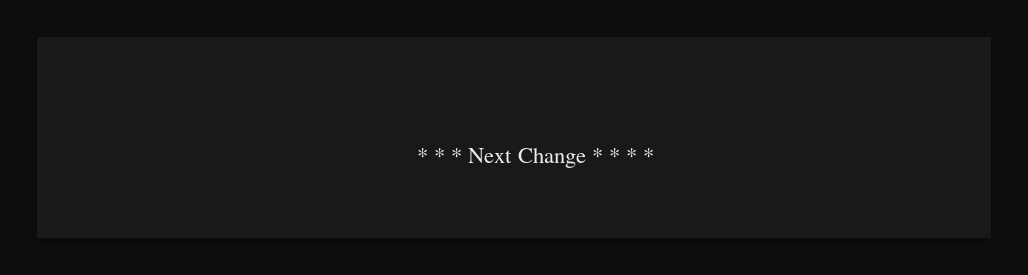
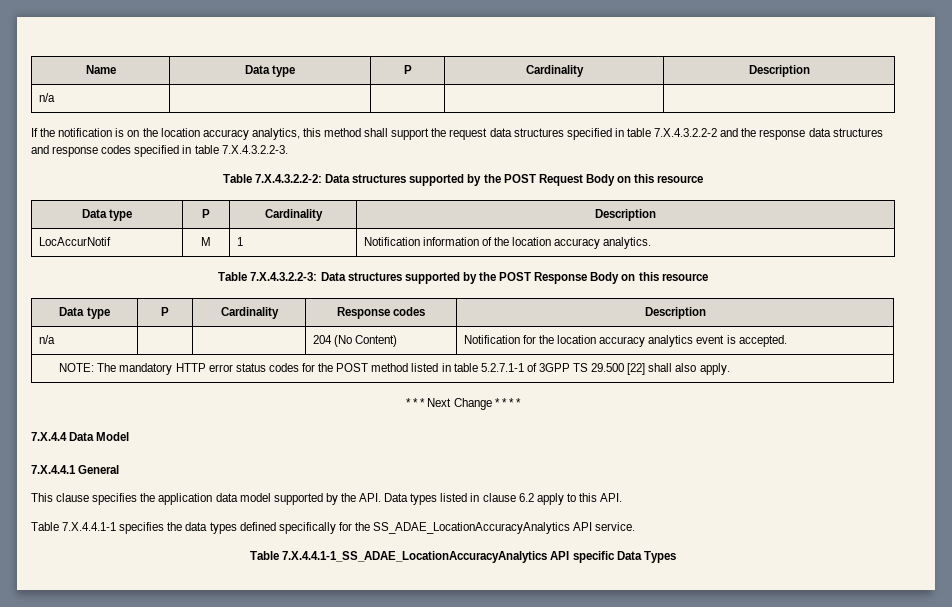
(417, 155) none -> [85,65,116,74] [244,65,296,77] [403,65,412,74] [525,65,584,77] [748,65,810,77] [38,93,55,102] [31,128,883,140] [31,145,288,157] [222,174,704,186] [81,209,133,221] [202,209,210,218] [264,209,323,221] [595,209,656,221] [38,237,111,246] [201,237,211,246] [236,237,243,246] [363,237,652,249] [218,272,708,284] [59,307,110,319] [161,307,169,316] [220,307,279,319] [336,307,426,319] [644,307,706,319] [38,335,55,344] [312,335,398,347] [463,335,787,347] [59,363,730,375] Name | Data type | P | Cardinality | Description // n/a | | | | // If the notification is on the location accuracy analytics, this method shall support the request data structures specified in table 7.X.4.3.2.2-2 and the response data structures and response codes specified in table 7.X.4.3.2.2-3. // Table 7.X.4.3.2.2-2: Data structures supported by the POST Request Body on this resource // Data type | P | Cardinality | Description // LocAccurNotif | M | 1 | Notification information of the location accuracy analytics. // Table 7.X.4.3.2.2-3: Data structures supported by the POST Response Body on this resource // Data type | P | Cardinality | Response codes | Description // n/a | | | 204 (No Content) | Notification for the location accuracy analytics event is accepted. // NOTE: The mandatory HTTP error status codes for the POST method listed in table 5.2.7.1-1 of 3GPP TS 29.500 [22] shall also apply. //
(654, 155) none -> [31,432,130,441] [31,465,120,474] [31,493,623,505] [31,522,636,534] [250,551,676,563] // 7.X.4.4 Data Model // 7.X.4.4.1 General // This clause specifies the application data model supported by the API. Data types listed in clause 6.2 apply to this API. // Table 7.X.4.4.1-1 specifies the data types defined specifically for the SS_ADAE_LocationAccuracyAnalytics API service. // Table 7.X.4.4.1-1_SS_ADAE_LocationAccuracyAnalytics API specific Data Types

